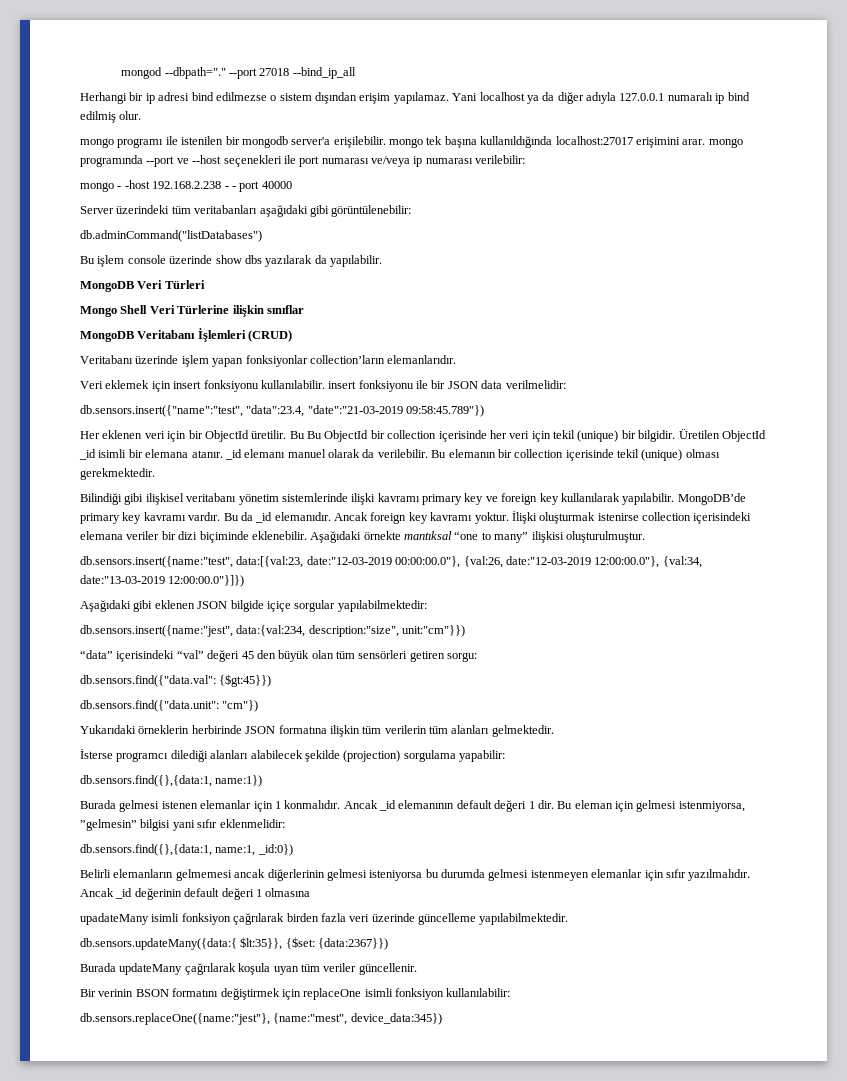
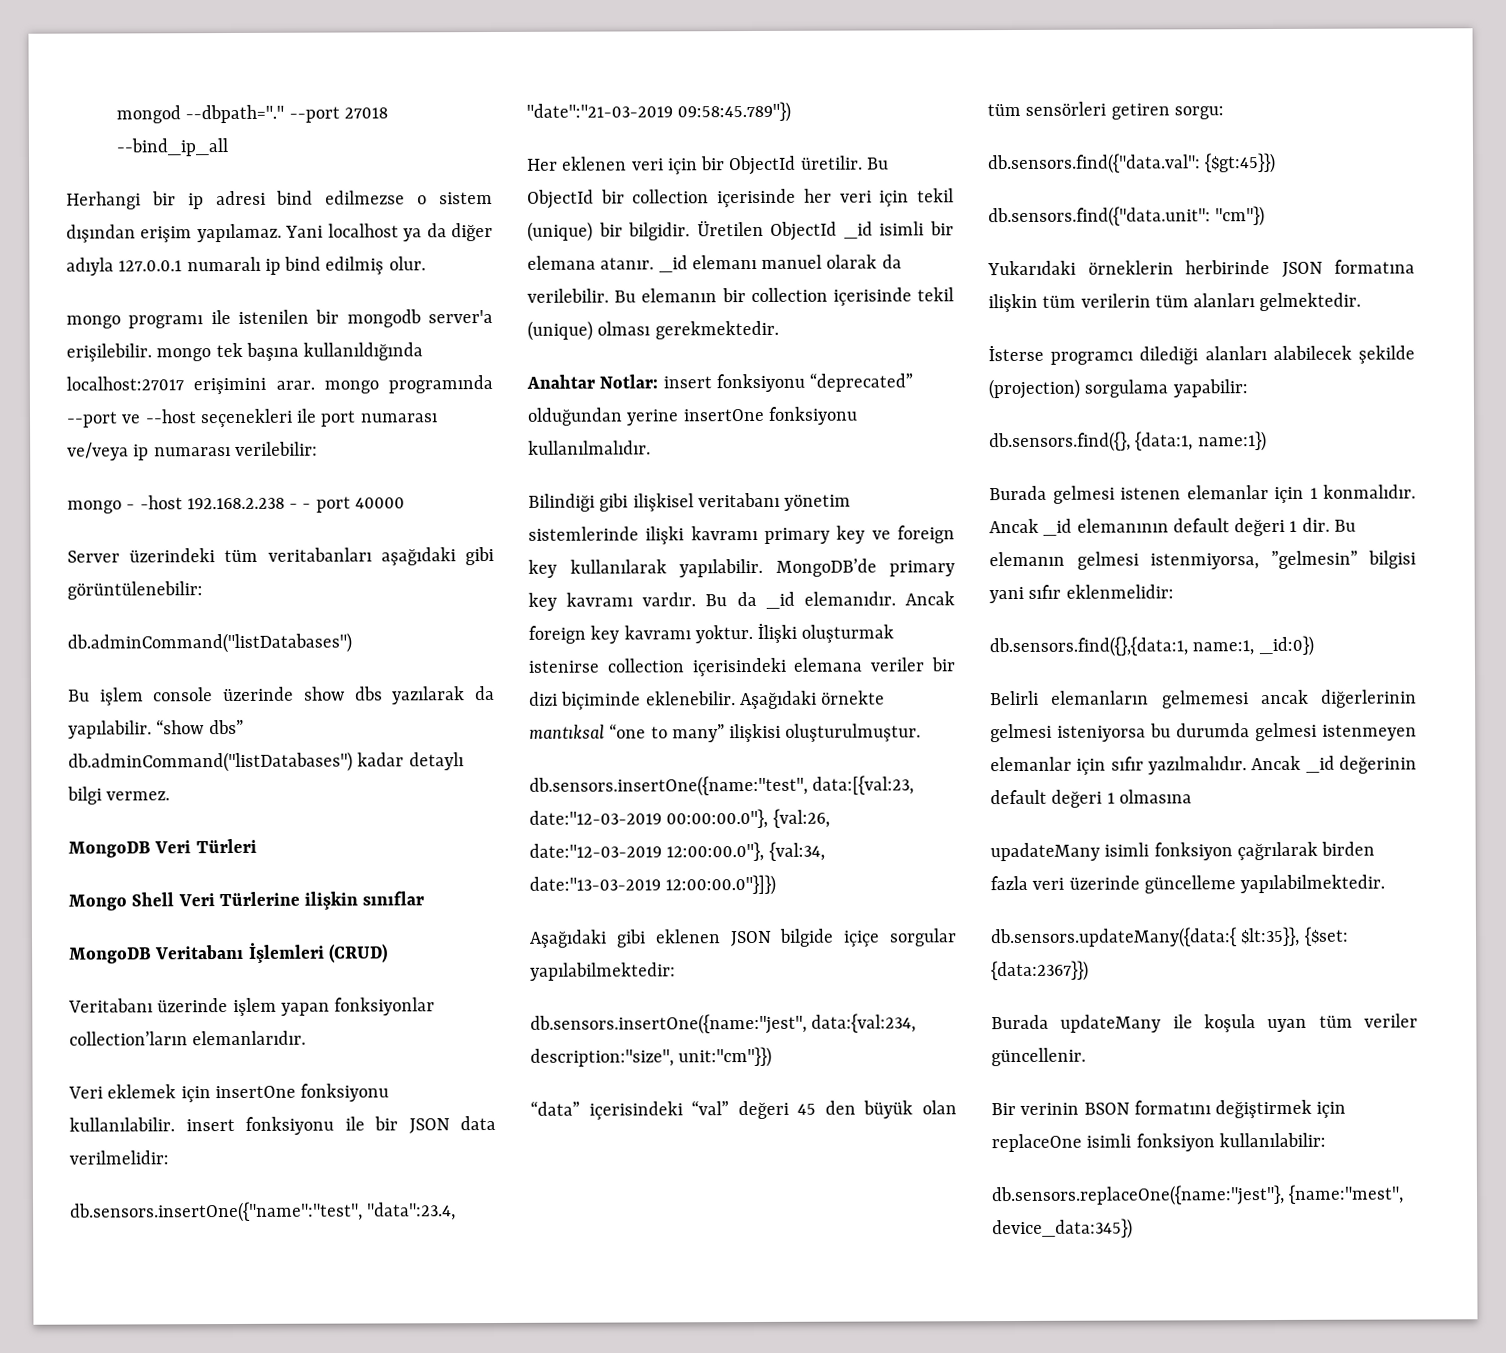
(382, 261) none -> [156,719,244,735] [68,751,464,773] [67,786,171,805] “show dbs” db.adminCommand("listDatabases") kadar detaylı bilgi vermez.
[173,381,202,389] insert -> [214,1085,296,1099] insertOne
[80,405,243,417] db.sensors.insert({"name":"test", -> [70,1201,363,1223] db.sensors.insertOne({"name":"test",
[307,431,322,439] Bu -> (889, 163) none
(155, 474) none -> [526,372,914,393] [527,406,858,426] [528,440,651,455] // Anahtar Notlar: insert fonksiyonu “deprecated” olduğundan yerine insertOne fonksiyonu kullanılmalıdır.
[80,556,233,568] db.sensors.insert({name:"test", -> [529,775,808,797] db.sensors.insertOne({name:"test",
[80,625,233,637] db.sensors.insert({name:"jest", -> [530,1013,807,1035] db.sensors.insertOne({name:"jest",
[80,775,212,787] db.sensors.find({},{data:1, -> [989,431,1194,453] db.sensors.find({}, {data:1,
[574,800,634,812] eleman için -> [989,551,1065,567] elemanın
[184,963,236,975] çağrılarak -> [1172,1014,1193,1029] ile

